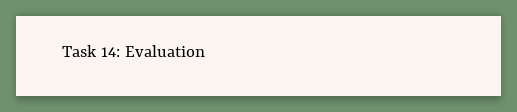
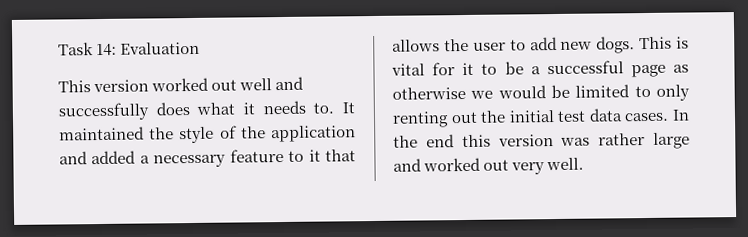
(205, 51) none -> [58,76,305,93] [58,100,355,121] [59,125,356,144] [59,148,357,168] [392,36,689,54] [391,60,689,78] [392,84,690,101] [392,108,690,128] [393,132,690,149] [393,157,585,175] // This version worked out well and successfully does what it needs to. It maintained the style of the application and added a necessary feature to it that allows the user to add new dogs. This is vital for it to be a successful page as otherwise we would be limited to only renting out the initial test data cases. In the end this version was rather large and worked out very well.

